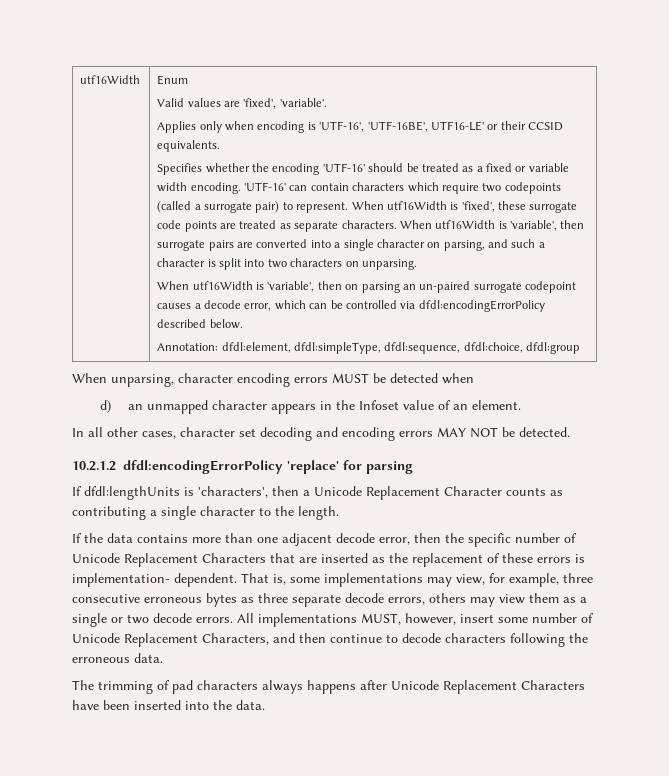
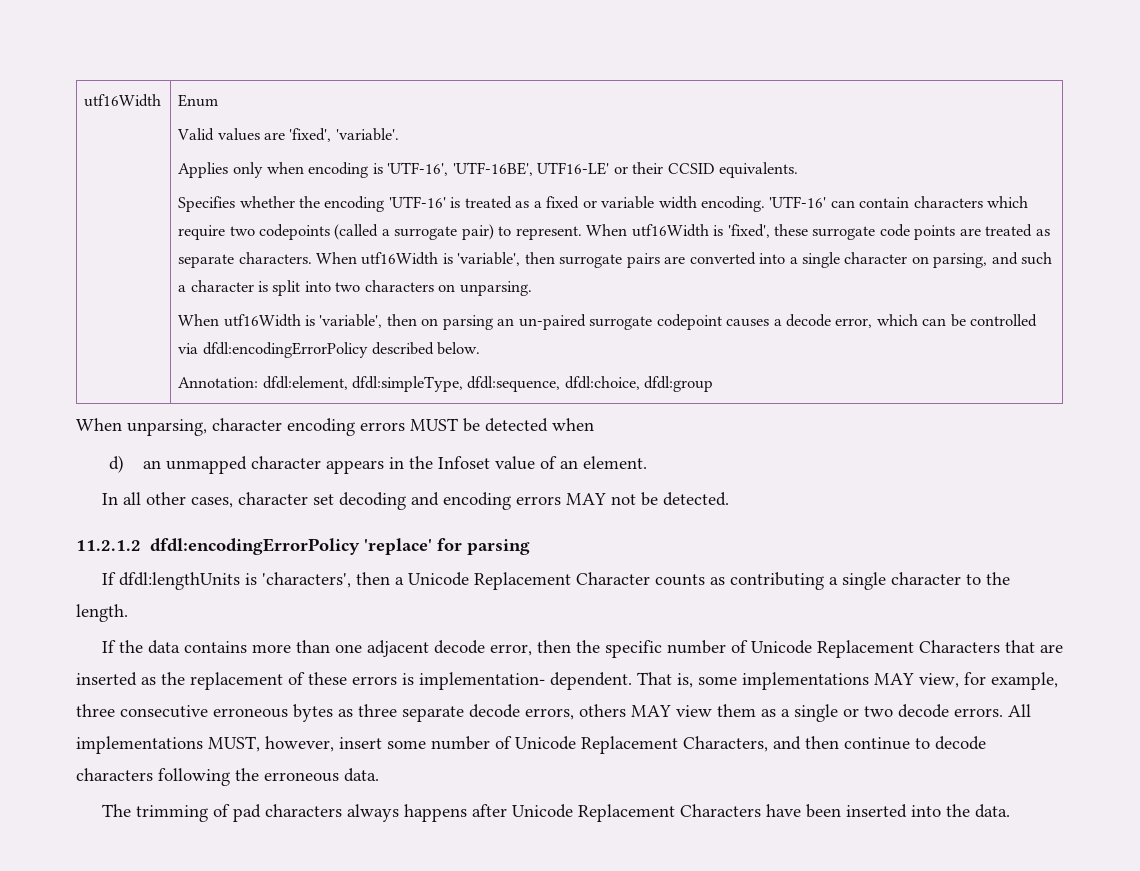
[368,163,419,172] should be -> [450,197,461,208] is
[470,427,498,438] NOT -> [611,494,637,505] not
[72,461,116,471] 10.2.1.2 -> [76,540,141,551] 11.2.1.2
[427,577,452,587] may -> [874,673,914,685] MAY
[470,597,495,607] may -> [631,705,671,717] MAY

